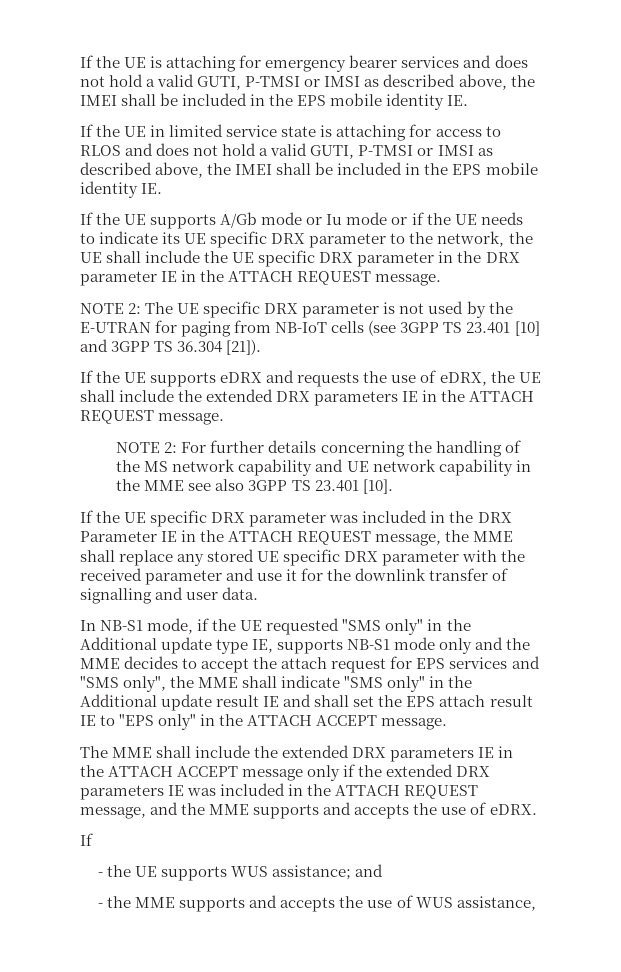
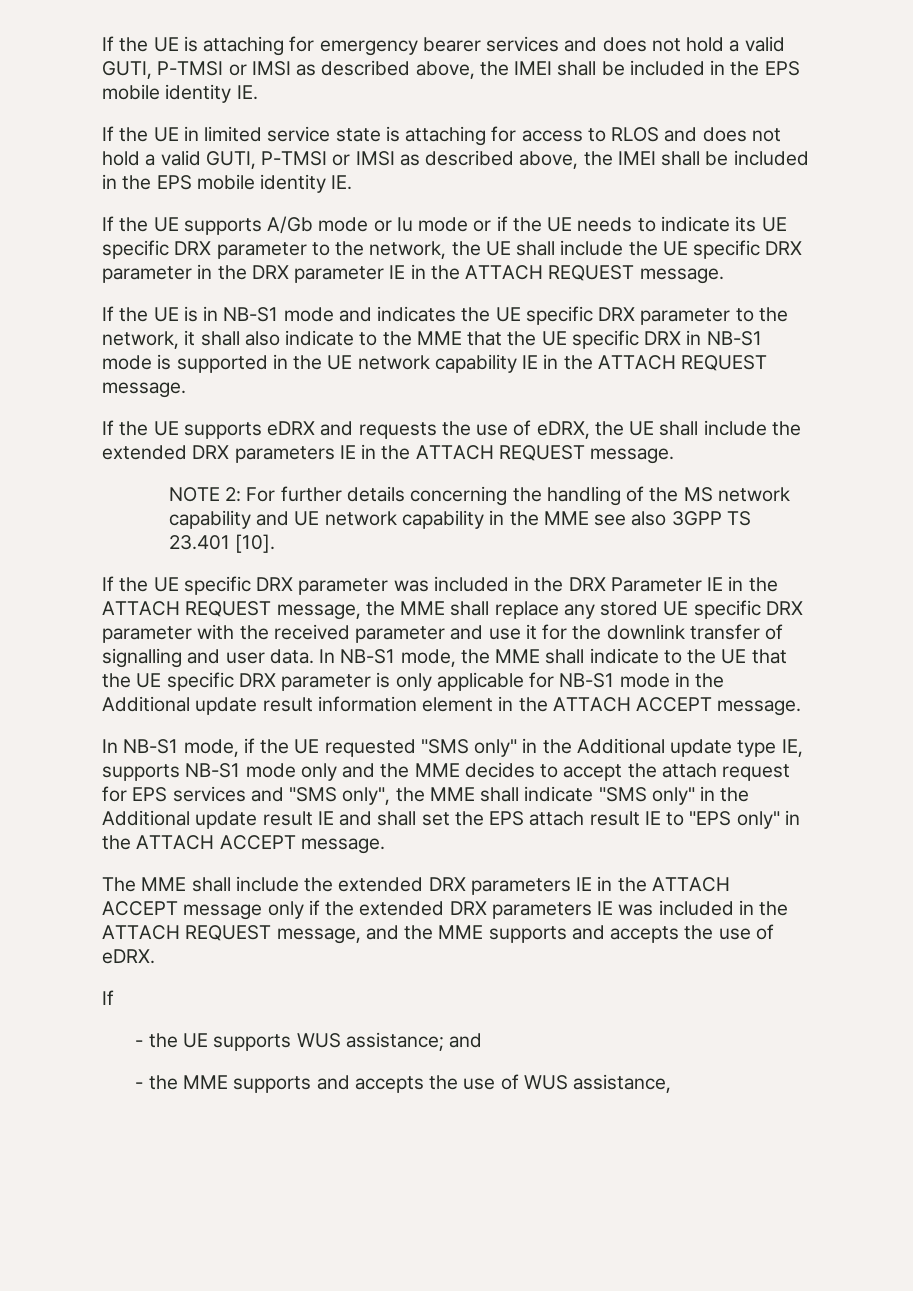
[80,301,513,318] [80,320,540,337] [80,339,262,355] NOTE 2: The UE specific DRX parameter is not used by the E-UTRAN for paging from NB-IoT cells (see 3GPP TS 23.401 [10] and 3GPP TS 36.304 [21]). -> [102,306,788,325] [102,330,762,349] [102,354,768,373] [102,382,186,398] If the UE is in NB-S1 mode and indicates the UE specific DRX parameter to the network, it shall also indicate to the MME that the UE specific DRX in NB-S1 mode is supported in the UE network capability IE in the ATTACH REQUEST message.
(259, 593) none -> [319,648,787,667] [102,672,725,691] [102,696,802,716] In NB-S1 mode, the MME shall indicate to the UE that the UE specific DRX parameter is only applicable for NB-S1 mode in the Additional update result information element in the ATTACH ACCEPT message.

